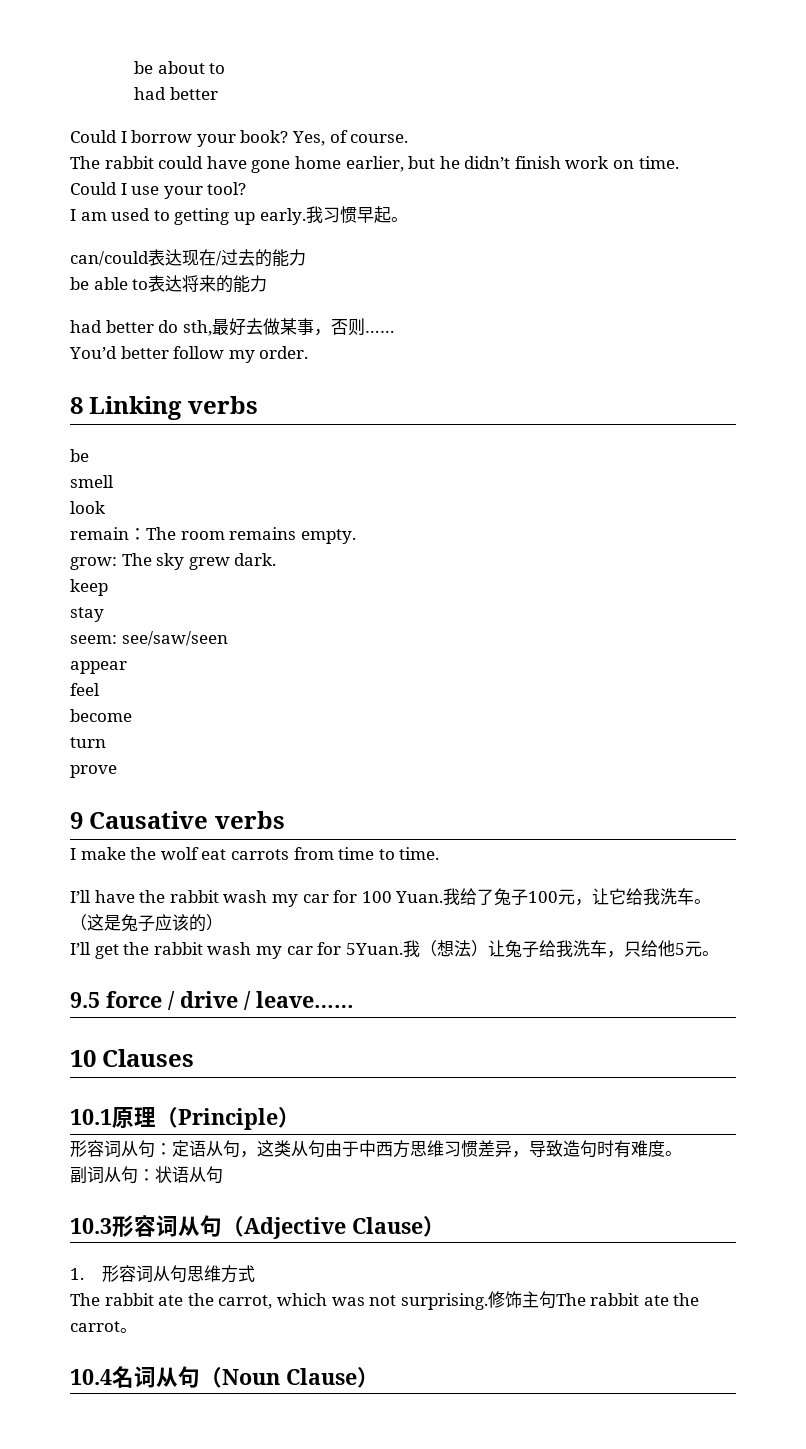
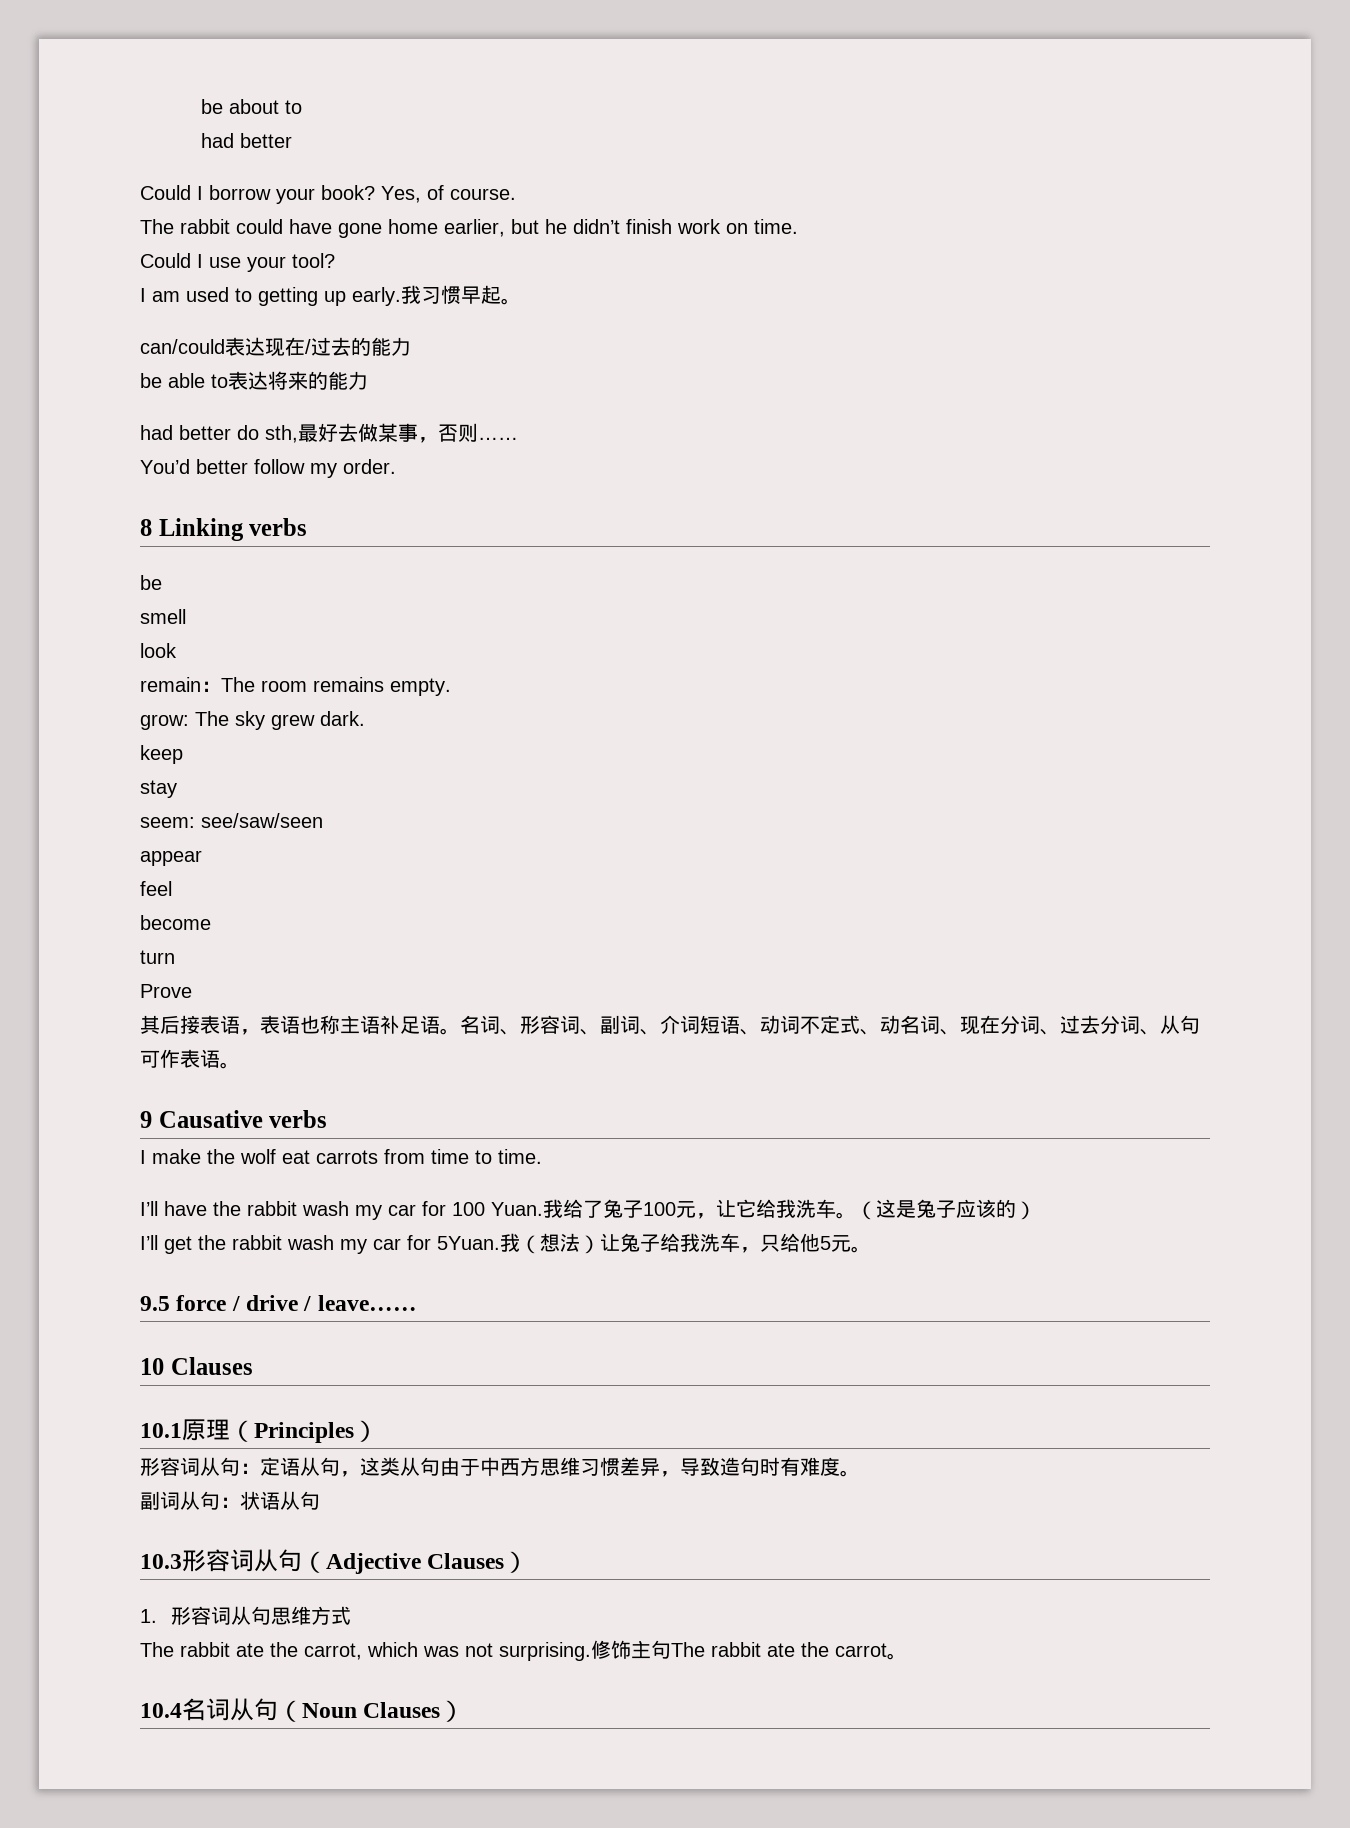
[70,765,117,778] prove -> [140,984,192,998] [140,1015,1200,1035] [140,1049,240,1069] Prove // 其后接表语，表语也称主语补足语。名词、形容词、副词、介词短语、动词不定式、动名词、现在分词、过去分词、从句可作表语。
[178,1108,278,1130] Principle -> [254,1422,354,1443] Principles
[352,1217,423,1234] Clause -> [427,1553,505,1569] Clauses
[286,1368,357,1385] Clause -> [363,1702,441,1718] Clauses

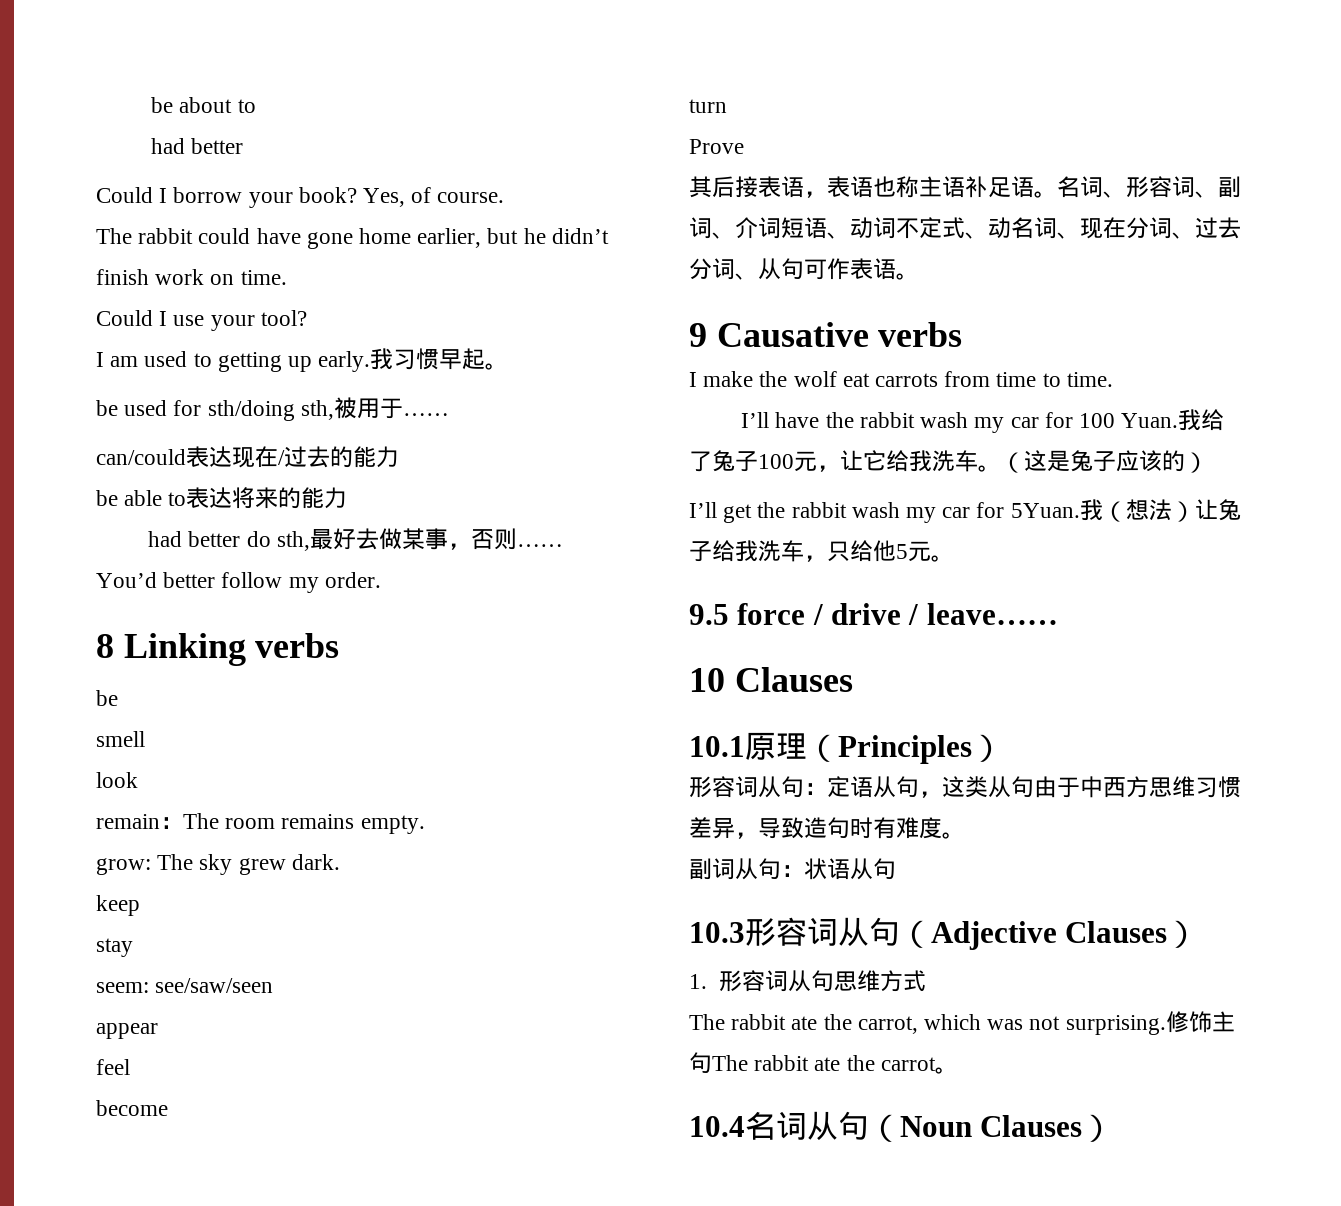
(521, 301) none -> [96,397,449,421] // be used for sth/doing sth,被用于……

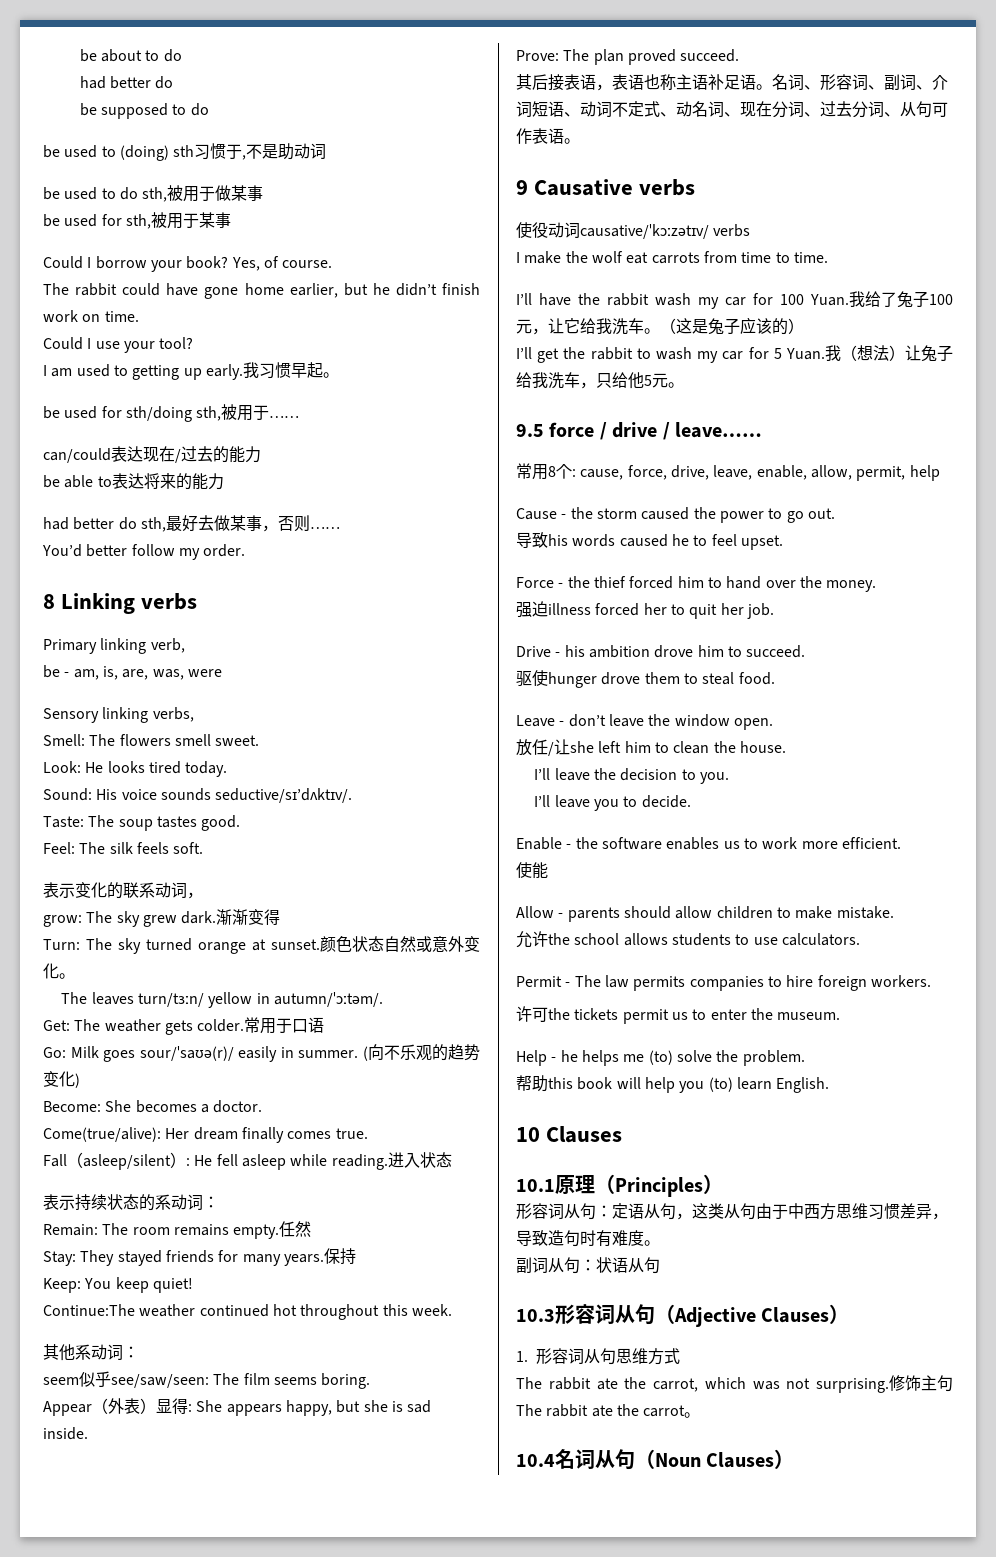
[151,138,244,154] // had better -> [163,49,182,62] [79,76,174,89] [79,103,209,119] [43,143,327,161] [43,185,264,202] [43,212,231,229] do // had better do // be supposed to do // be used to (doing) sth习惯于,不是助动词 // be used to do sth,被用于做某事 // be used for sth,被用于某事
[96,690,118,706] [96,731,145,747] [96,772,138,788] [96,813,425,834] be // smell // look // remain：The room remains empty. -> [43,638,185,654] [43,665,222,680] [43,707,194,723] [43,734,260,746] [43,761,228,777] [43,788,353,803] [43,815,241,831] [43,842,204,854] [43,882,203,899] Primary linking verb, // be - am, is, are, was, were // Sensory linking verbs, // Smell: The flowers smell sweet. // Look: He looks tired today. // Sound: His voice sounds seductive/sɪ’dʌktɪv/. // Taste: The soup tastes good. // Feel: The silk feels soft. // 表示变化的联系动词，
[96,895,140,916] [96,938,133,957] [96,978,274,993] [96,1023,158,1039] [96,1059,130,1075] [96,1100,168,1116] [689,99,727,113] [689,139,744,154] // keep // stay // seem: see/saw/seen // appear // feel // become // turn // Prove -> [216,909,281,925] [43,936,480,954] [43,963,75,979] [61,992,383,1008] [43,1017,325,1035] [43,1044,480,1062] [43,1071,80,1088] [43,1100,263,1113] [43,1127,368,1143] [43,1152,452,1170] [43,1194,219,1211] [43,1221,312,1239] [43,1248,356,1266] [43,1277,193,1293] [43,1304,452,1320] [43,1344,139,1361] [43,1371,371,1389] [43,1398,432,1416] [43,1427,88,1440] [516,49,740,65] 渐渐变得 // Turn: The sky turned orange at sunset.颜色状态自然或意外变化。 // The leaves turn/tɜːn/ yellow in autumn/ˈɔːtəm/. // Get: The weather gets colder.常用于口语 // Go: Milk goes sour/ˈsaʊə(r)/ easily in summer. (向不乐观的趋势变化) // Become: She becomes a doctor. // Come(true/alive): Her dream finally comes true. // Fall（asleep/silent）: He fell asleep while reading.进入状态 // 表示持续状态的系动词： // Remain: The room remains empty.任然 // Stay: They stayed friends for many years.保持 // Keep: You keep quiet! // Continue:The weather continued hot throughout this week. // 其他系动词： // seem似乎see/saw/seen: The film seems boring. // Appear（外表）显得: She appears happy, but she is sad inside. // Prove: The plan proved succeed.
(963, 334) none -> [516,222,751,239] // 使役动词causative/ˈkɔːzətɪv/ verbs
[851,502,1080,523] wash my car for 5Yuan. -> [636,347,825,363] to wash my car for 5 Yuan.
(1058, 614) none -> [516,463,940,481] [516,507,835,523] [516,532,783,550] [516,576,877,592] [516,601,774,619] [516,645,806,658] [516,670,775,688] [516,714,773,730] [516,739,786,756] [534,768,729,784] [534,795,691,811] [516,837,901,850] [516,862,548,879] [516,906,894,922] [516,931,860,948] [516,975,931,991] [516,1006,841,1024] [516,1050,805,1066] [516,1075,830,1093] // 常用8个: cause, force, drive, leave, enable, allow, permit, help // Cause - the storm caused the power to go out. // 导致his words caused he to feel upset. // Force - the thief forced him to hand over the money. // 强迫illness forced her to quit her job. // Drive - his ambition drove him to succeed. // 驱使hunger drove them to steal food. // Leave - don’t leave the window open. // 放任/让she left him to clean the house. // I’ll leave the decision to you. // I’ll leave you to decide. // Enable - the software enables us to work more efficient. // 使能 // Allow - parents should allow children to make mistake. // 允许the school allows students to use calculators. // Permit - The law permits companies to hire foreign workers. // 许可the tickets permit us to enter the museum. // Help - he helps me (to) solve the problem. // 帮助this book will help you (to) learn English.

